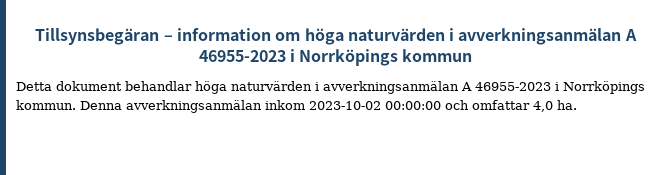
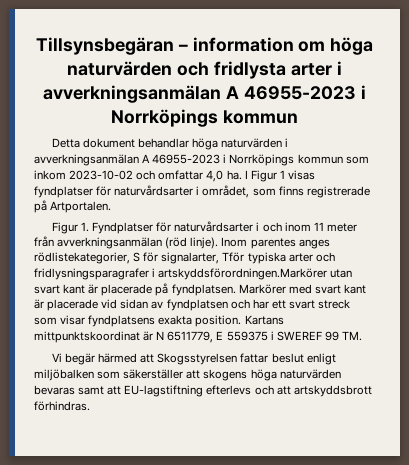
(445, 34) none -> [177,61,332,79] och fridlysta arter
[16,100,262,113] kommun. Denna avverkningsanmälan -> [297,154,369,164] kommun som
[385,101,441,110] 00:00:00 -> (134, 175) none
(577, 105) none -> [244,170,315,182] [34,185,370,198] [34,200,112,213] [51,221,357,234] [34,236,330,249] [34,252,335,264] [34,268,353,280] [34,283,366,296] [34,299,351,311] [34,315,284,327] [34,331,362,343] [51,353,336,365] [34,369,341,381] [34,385,372,397] [34,401,90,411] I Figur 1 visas fyndplatser för naturvårdsarter i området, som finns registrerade på Artportalen. // Figur 1. Fyndplatser för naturvårdsarter i och inom 11 meter från avverkningsanmälan (röd linje). Inom parentes anges rödlistekategorier, S för signalarter, Tför typiska arter och fridlysningsparagrafer i artskyddsförordningen.Markörer utan svart kant är placerade på fyndplatsen. Markörer med svart kant är placerade vid sidan av fyndplatsen och har ett svart streck som visar fyndplatsens exakta position. Kartans mittpunktskoordinat är N 6511779, E 559375 i SWEREF 99 TM. // Vi begär härmed att Skogsstyrelsen fattar beslut enligt miljöbalken som säkerställer att skogens höga naturvärden bevaras samt att EU-lagstiftning efterlevs och att artskyddsbrott förhindras.

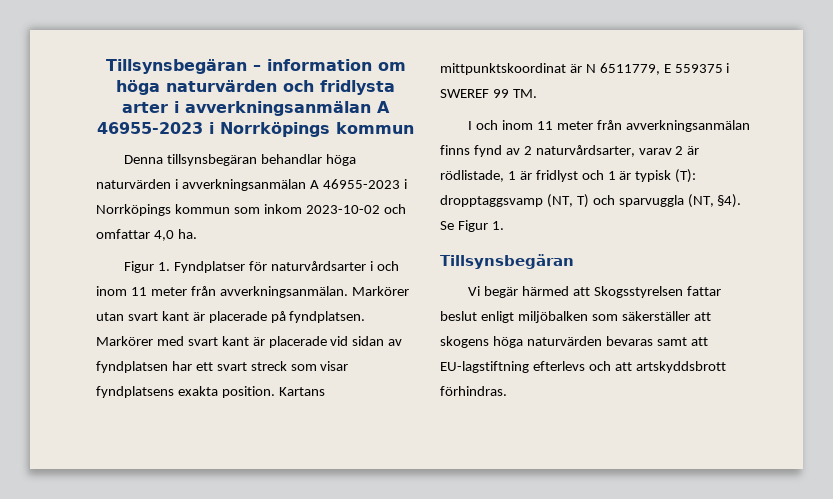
[51,138,136,148] Detta dokument -> [124,154,258,166] Denna tillsynsbegäran
[244,170,315,182] [34,185,370,198] [34,200,112,213] I Figur 1 visas fyndplatser för naturvårdsarter i området, som finns registrerade på Artportalen. -> (197, 234) none
[57,237,330,249] [34,252,335,264] [34,268,328,280] avverkningsanmälan (röd linje). Inom parentes anges rödlistekategorier, S för signalarter, Tför typiska arter och fridlysningsparagrafer i artskyddsförordningen.Markörer -> [219,286,409,298] avverkningsanmälan. Markörer
[230,299,250,309] och -> (168, 367) none
(362, 336) none -> [468,120,750,132] [440,145,700,157] [440,169,697,183] [440,194,742,208] [440,220,504,232] [440,254,574,269] // I och inom 11 meter från avverkningsanmälan finns fynd av 2 naturvårdsarter, varav 2 är rödlistade, 1 är fridlyst och 1 är typisk (T): dropptaggsvamp (NT, T) och sparvuggla (NT, §4). Se Figur 1. // Tillsynsbegäran

